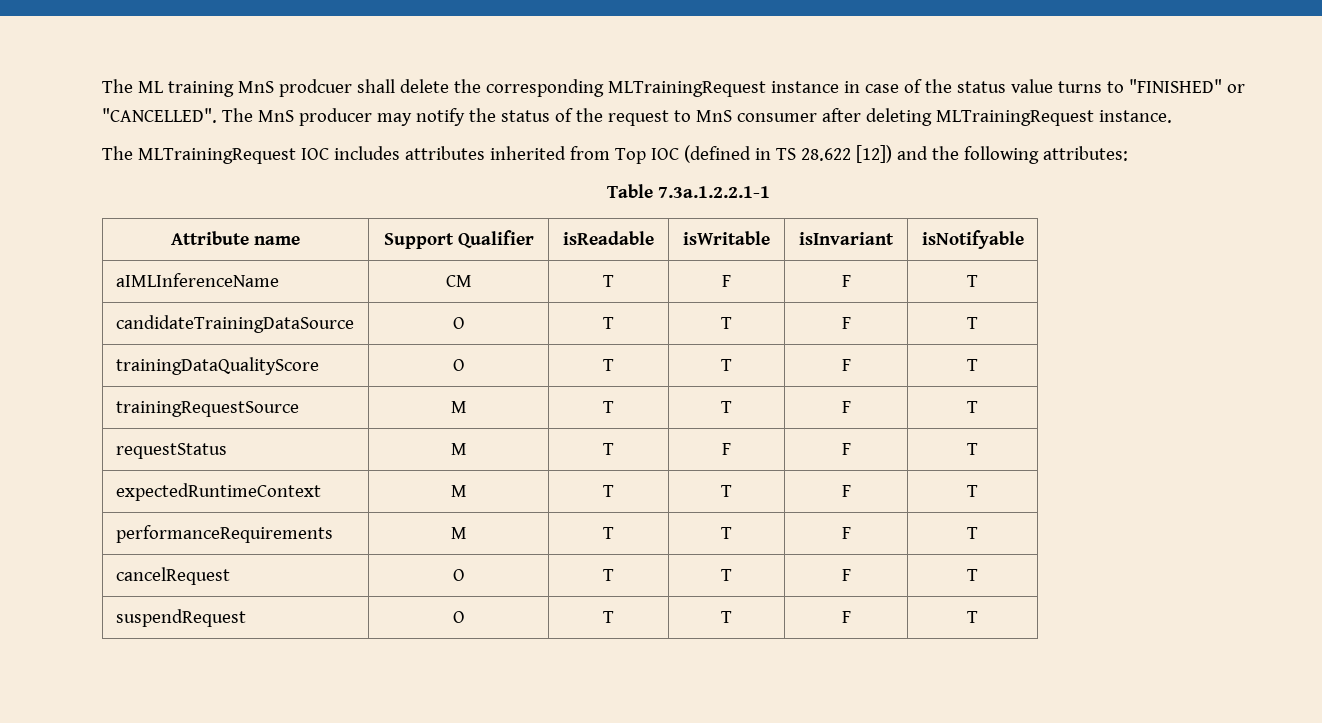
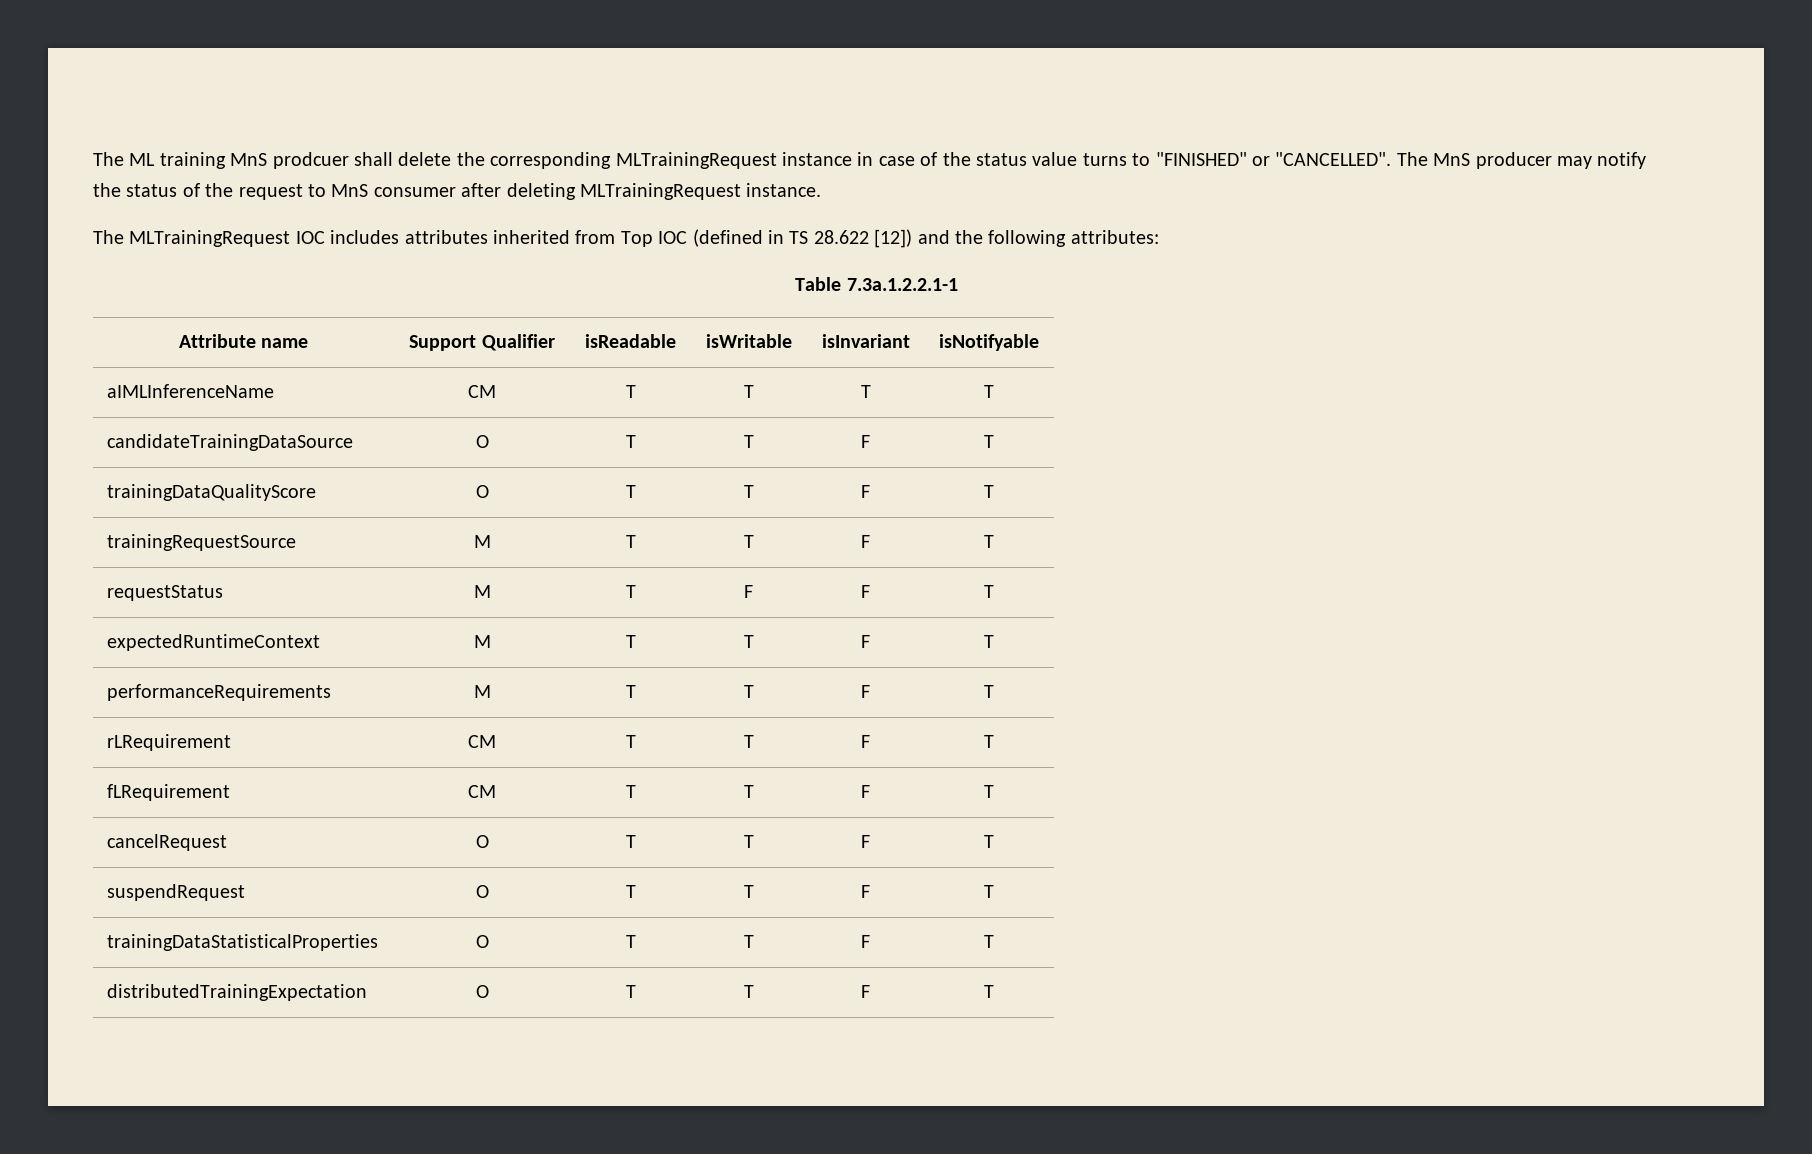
[722,275,731,287] [841,275,851,287] F | F -> [743,385,754,398] [860,385,871,398] T | T
(978, 533) none -> [107,734,232,751] [468,735,496,748] [625,735,636,748] [743,735,754,748] [861,735,870,748] [984,735,994,748] [107,784,231,801] [468,785,496,798] [625,785,636,798] [743,785,754,798] [861,785,870,798] [984,785,994,798] // rLRequirement | CM | T | T | F | T // fLRequirement | CM | T | T | F | T
(978, 617) none -> [107,934,379,951] [475,935,489,948] [625,935,636,948] [743,935,754,948] [861,935,870,948] [984,935,994,948] [107,984,368,1001] [475,985,489,998] [625,985,636,998] [743,985,754,998] [861,985,870,998] [984,985,994,998] // trainingDataStatisticalProperties | O | T | T | F | T // distributedTrainingExpectation | O | T | T | F | T

